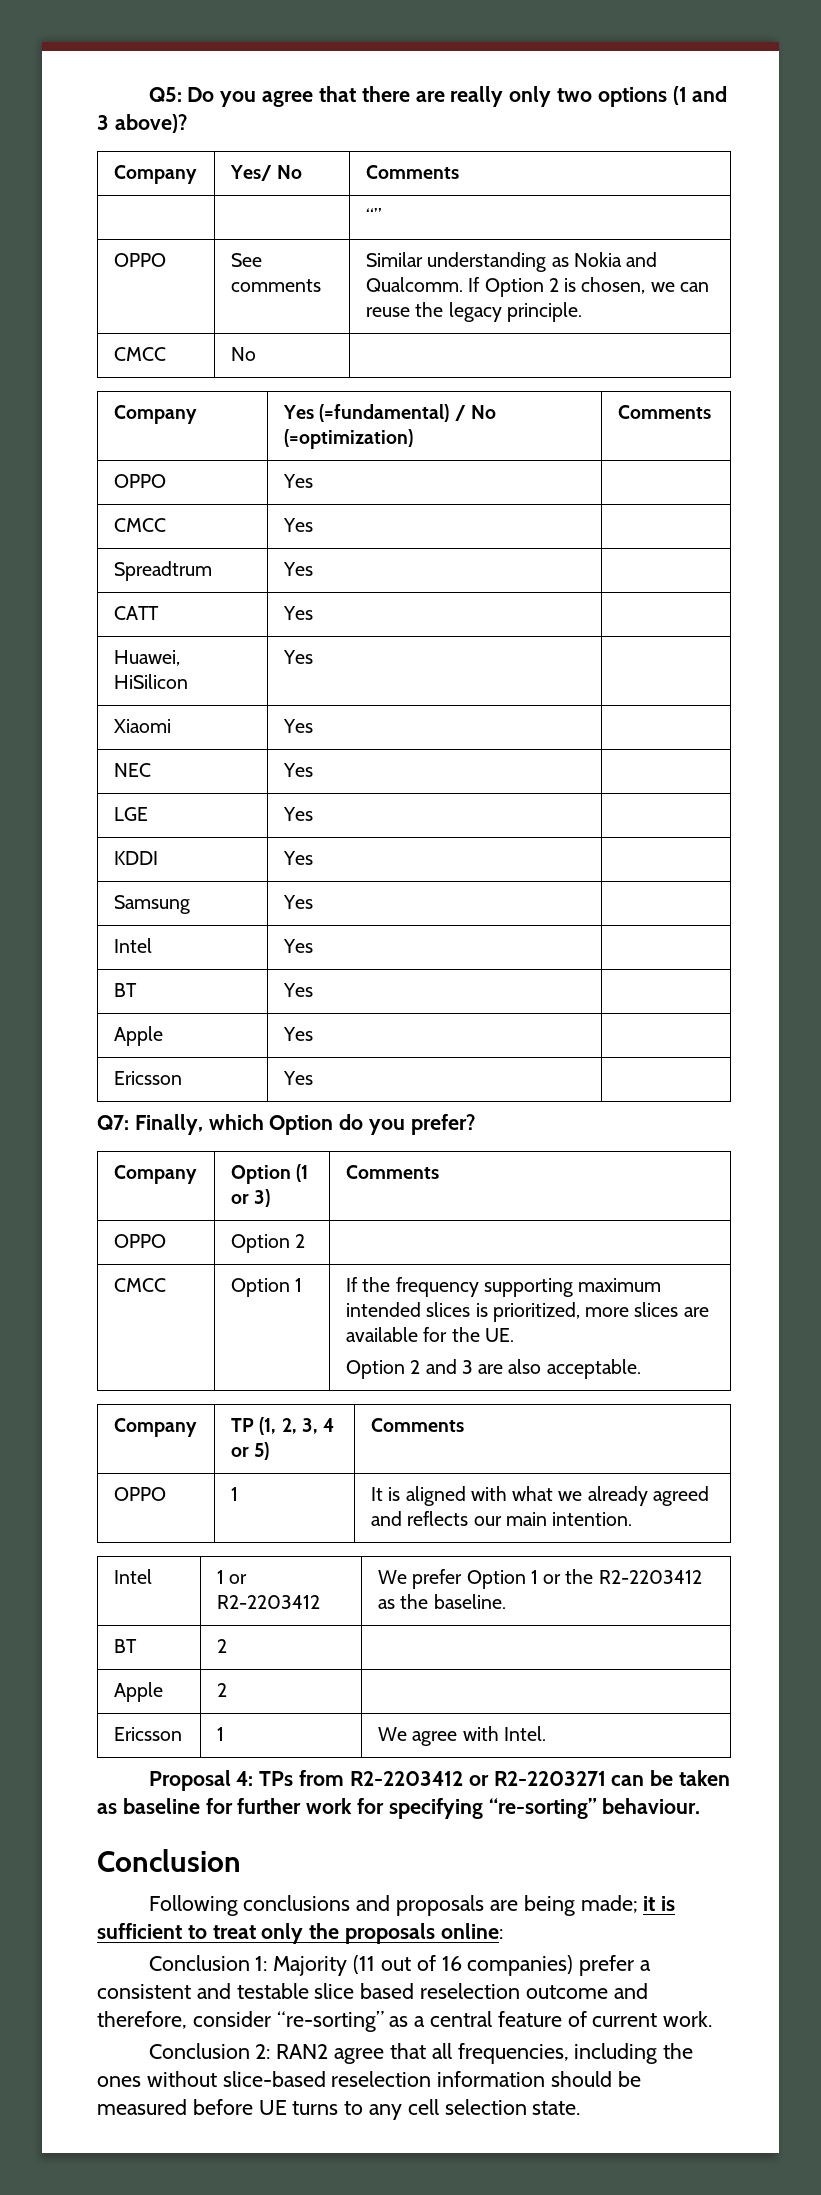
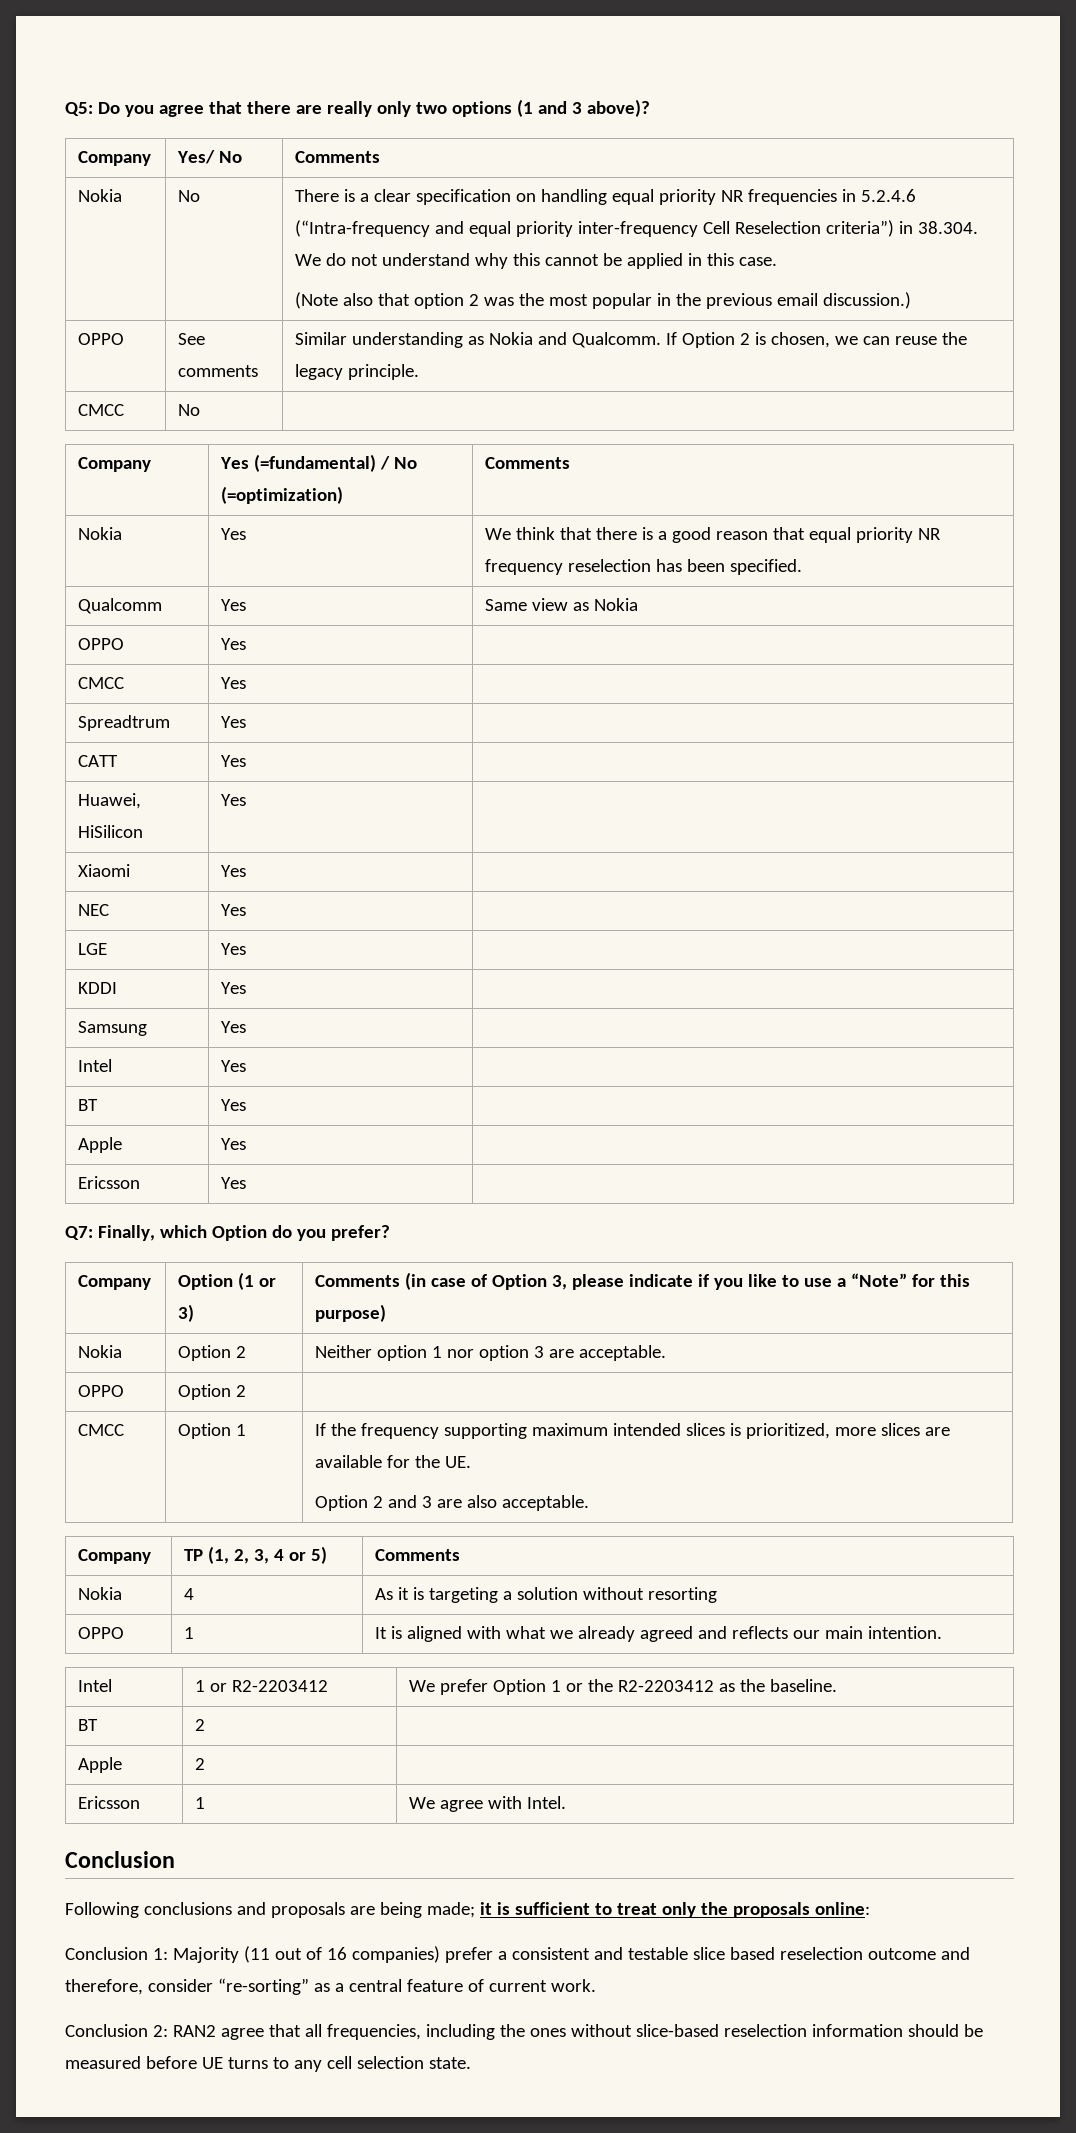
[366,208,382,223] | | “” -> [78,189,123,202] [178,190,201,202] [295,189,917,205] [295,220,979,237] [295,253,778,269] [295,292,912,309] Nokia | No | There is a clear specification on handling equal priority NR frequencies in 5.2.4.6 (“Intra-frequency and equal priority inter-frequency Cell Reselection criteria”) in 38.304. We do not understand why this cannot be applied in this case. // (Note also that option 2 was the most popular in the previous email discussion.)
(712, 412) none -> [78,527,123,540] [221,528,247,540] [485,527,942,543] [485,559,803,575] [78,598,163,614] [221,599,247,611] [485,598,639,611] // Nokia | Yes | We think that there is a good reason that equal priority NR frequency reselection has been specified. // Qualcomm | Yes | Same view as Nokia
(440, 1172) none -> [405,1272,971,1290] [315,1304,387,1322] [78,1345,123,1358] [178,1345,247,1361] [315,1345,667,1361] (in case of Option 3, please indicate if you like to use a “Note” for this purpose) // Nokia | Option 2 | Neither option 1 nor option 3 are acceptable.
(465, 1425) none -> [78,1587,123,1600] [184,1588,195,1600] [375,1587,718,1603] // Nokia | 4 | As it is targeting a solution without resorting
[148,1770,730,1791] [97,1798,701,1819] // Proposal 4: TPs from R2-2203412 or R2-2203271 can be taken as baseline for further work for specifying “re-sorting” behaviour. -> (567, 1802) none

